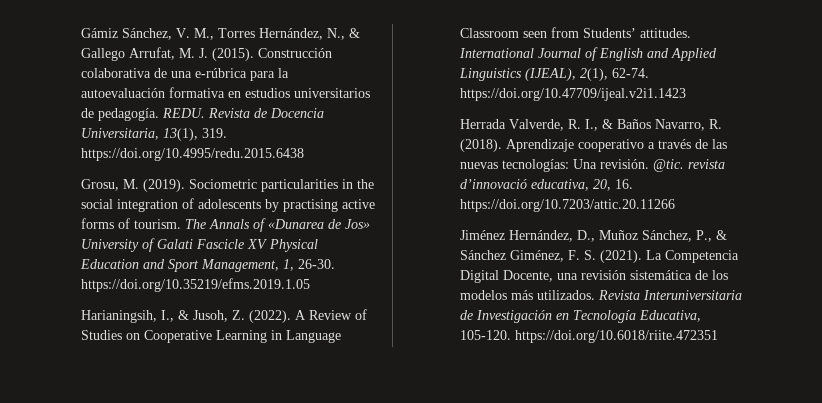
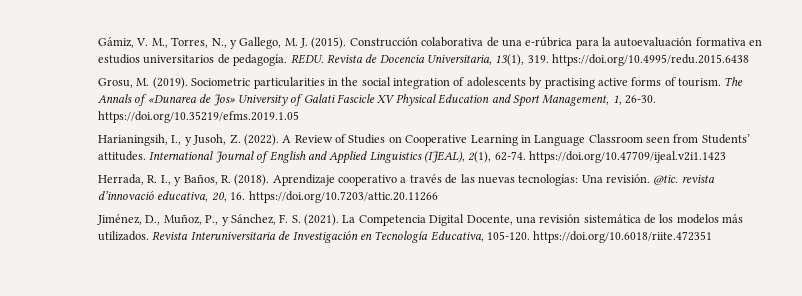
[81,28,361,40] [81,47,176,61] Gámiz Sánchez, V. M., Torres Hernández, N., & Gallego Arrufat, -> [97,37,282,49] Gámiz, V. M., Torres, N., y Gallego,
[178,310,190,320] & -> [184,137,192,146] y
[460,119,706,131] Herrada Valverde, R. I., & Baños Navarro, -> [97,174,218,186] Herrada, R. I., y Baños,
[460,230,728,242] [460,250,565,262] Jiménez Hernández, D., Muñoz Sánchez, P., & Sánchez Giménez, -> [96,214,276,226] Jiménez, D., Muñoz, P., y Sánchez,

